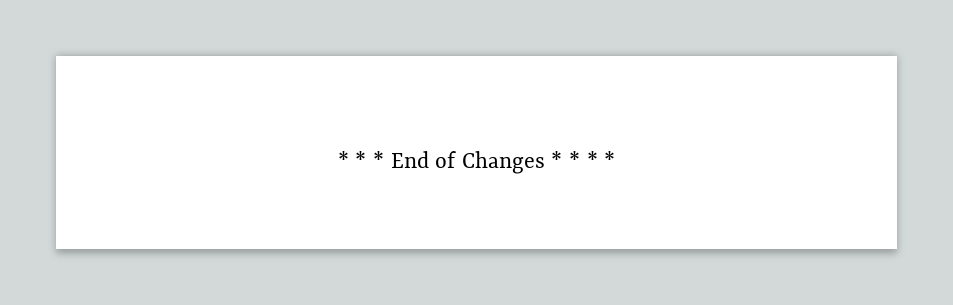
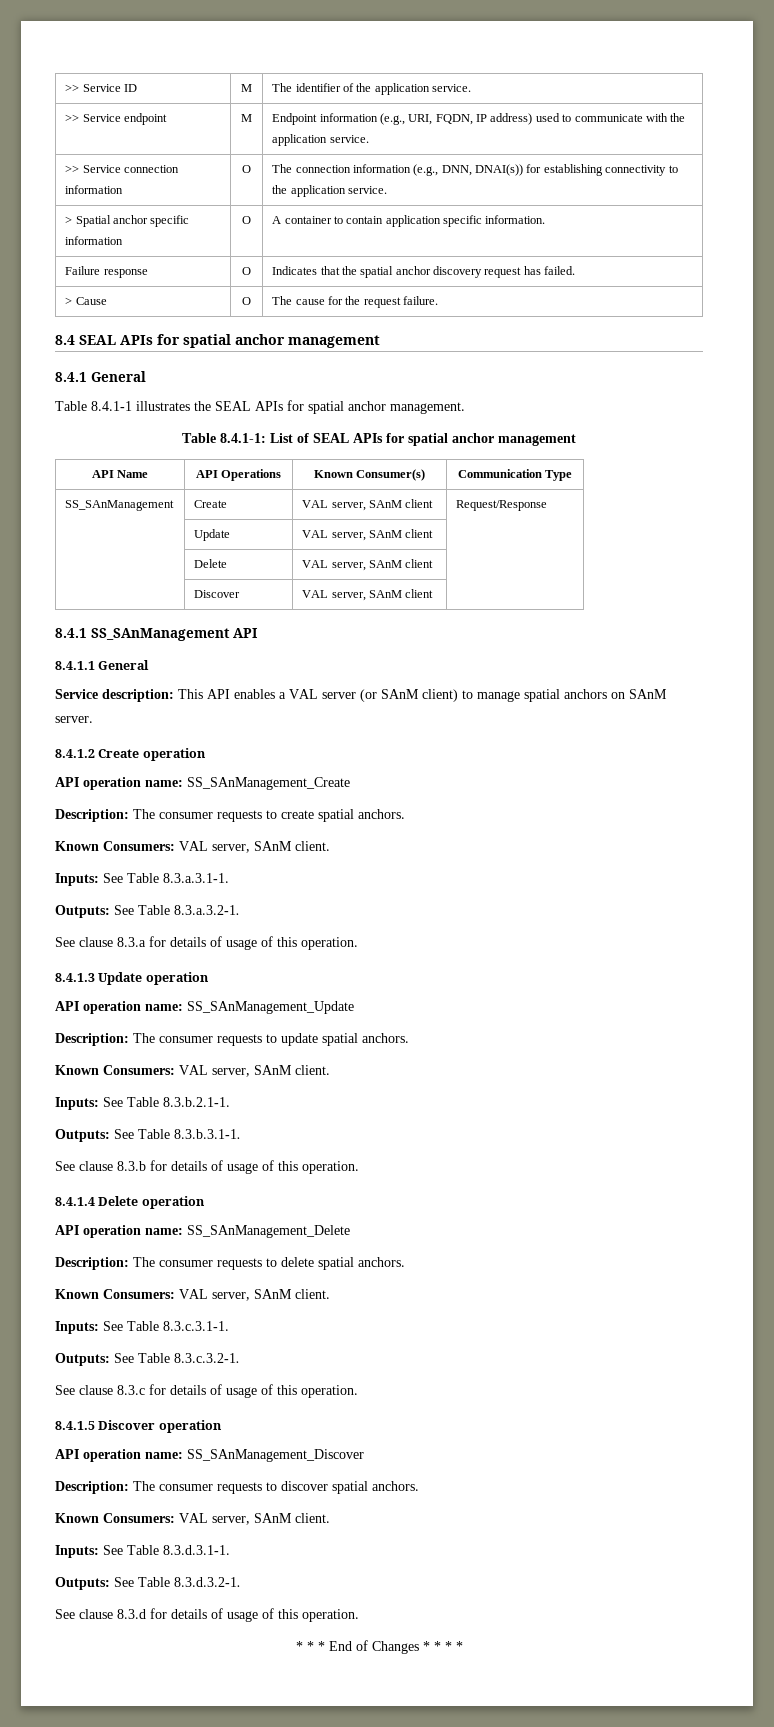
(337, 159) none -> [65,84,137,92] [241,84,252,92] [272,83,472,95] [65,113,167,125] [241,114,252,122] [272,113,686,125] [272,134,369,146] [65,165,179,173] [65,185,124,194] [242,165,251,173] [272,164,678,176] [272,185,387,197] [65,215,190,227] [65,236,124,245] [242,216,251,224] [272,215,546,227] [65,266,148,278] [242,267,251,275] [272,266,576,278] [65,297,107,305] [242,297,251,305] [272,296,439,308] [55,334,380,348] [55,371,146,382] [55,400,465,414] [182,433,576,446] [91,470,149,478] [195,469,282,481] [313,469,426,481] [457,469,573,481] [65,500,175,511] [194,500,228,508] [302,499,434,511] [456,500,548,511] [194,529,231,541] [302,529,434,541] [194,559,228,568] [302,559,434,571] [194,590,241,598] [302,589,434,601] [55,628,258,641] [55,660,150,670] [55,689,667,702] [55,716,93,723] [55,748,206,761] [55,777,350,790] [55,809,405,822] [55,841,330,853] [55,873,229,886] [55,905,240,918] [55,936,358,950] [55,972,209,985] [55,1001,354,1014] [55,1033,409,1046] [55,1065,330,1077] [55,1097,230,1110] [55,1129,241,1142] [55,1160,359,1174] [55,1196,205,1209] [55,1225,350,1238] [55,1257,405,1270] [55,1289,330,1301] [55,1321,229,1334] [55,1353,240,1366] [55,1384,358,1398] [55,1420,222,1433] [55,1449,364,1462] [55,1481,419,1494] [55,1513,330,1525] [55,1545,230,1558] [55,1577,241,1590] [55,1608,359,1622] >> Service ID | M | The identifier of the application service. // >> Service endpoint | M | Endpoint information (e.g., URI, FQDN, IP address) used to communicate with the application service. // >> Service connection information | O | The connection information (e.g., DNN, DNAI(s)) for establishing connectivity to the application service. // > Spatial anchor specific information | O | A container to contain application specific information. // Failure response | O | Indicates that the spatial anchor discovery request has failed. // > Cause | O | The cause for the request failure. // 8.4 SEAL APIs for spatial anchor management // 8.4.1 General // Table 8.4.1-1 illustrates the SEAL APIs for spatial anchor management. // Table 8.4.1-1: List of SEAL APIs for spatial anchor management // API Name | API Operations | Known Consumer(s) | Communication Type // SS_SAnManagement | Create | VAL server, SAnM client | Request/Response // | Update | VAL server, SAnM client | // | Delete | VAL server, SAnM client | // | Discover | VAL server, SAnM client | // 8.4.1 SS_SAnManagement API // 8.4.1.1 General // Service description: This API enables a VAL server (or SAnM client) to manage spatial anchors on SAnM server. // 8.4.1.2 Create operation // API operation name: SS_SAnManagement_Create // Description: The consumer requests to create spatial anchors. // Known Consumers: VAL server, SAnM client. // Inputs: See Table 8.3.a.3.1-1. // Outputs: See Table 8.3.a.3.2-1. // See clause 8.3.a for details of usage of this operation. // 8.4.1.3 Update operation // API operation name: SS_SAnManagement_Update // Description: The consumer requests to update spatial anchors. // Known Consumers: VAL server, SAnM client. // Inputs: See Table 8.3.b.2.1-1. // Outputs: See Table 8.3.b.3.1-1. // See clause 8.3.b for details of usage of this operation. // 8.4.1.4 Delete operation // API operation name: SS_SAnManagement_Delete // Description: The consumer requests to delete spatial anchors. // Known Consumers: VAL server, SAnM client. // Inputs: See Table 8.3.c.3.1-1. // Outputs: See Table 8.3.c.3.2-1. // See clause 8.3.c for details of usage of this operation. // 8.4.1.5 Discover operation // API operation name: SS_SAnManagement_Discover // Description: The consumer requests to discover spatial anchors. // Known Consumers: VAL server, SAnM client. // Inputs: See Table 8.3.d.3.1-1. // Outputs: See Table 8.3.d.3.2-1. // See clause 8.3.d for details of usage of this operation. //

